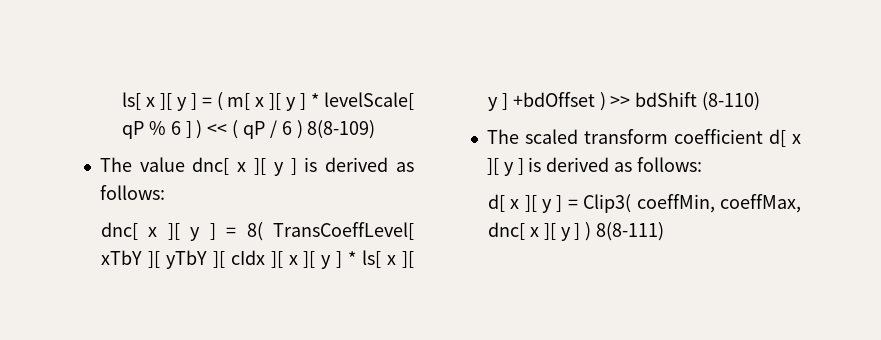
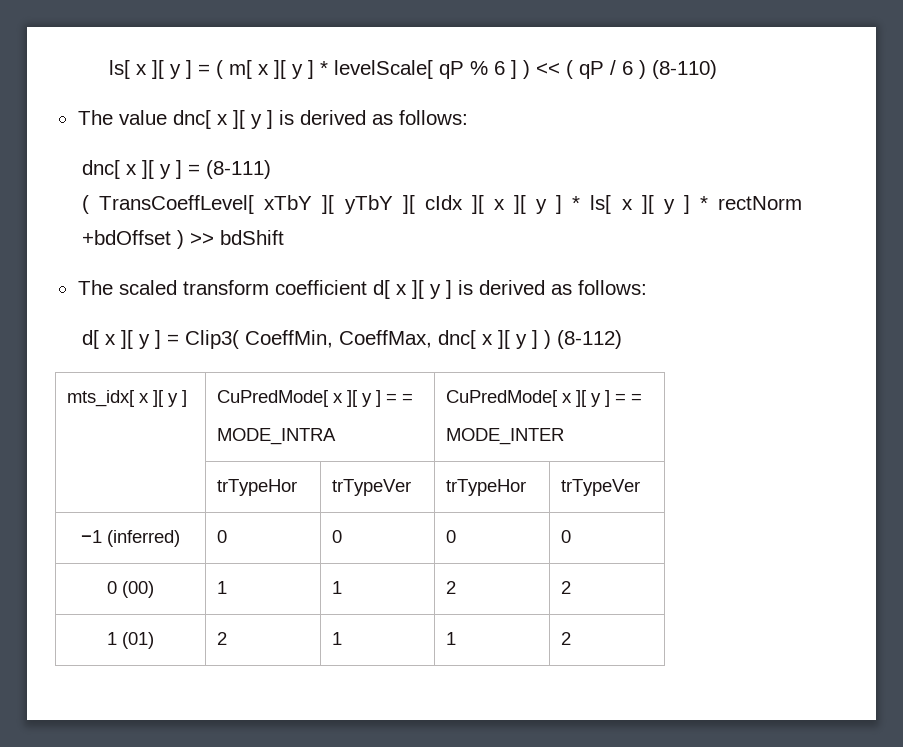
[307,120,376,139] 8(8-109) -> [652,60,718,79] (8-110)
[246,222,263,241] 8( -> [206,160,272,179] [82,195,90,214] (8-111) // (
(508, 101) none -> [699,196,803,210] * rectNorm
[702,92,761,111] (8-110) -> (285, 237) none
[636,194,801,213] coeffMin, coeffMax, -> [245,330,433,348] CoeffMin, CoeffMax,
[596,222,665,241] 8(8-111) -> [557,330,623,349] [66,390,187,407] [216,390,413,407] [216,428,336,445] [445,390,642,407] [445,428,564,445] [216,479,297,496] [331,479,411,496] [445,479,526,496] [560,479,640,496] [81,530,180,547] [216,530,227,543] [331,530,342,543] [445,530,456,543] [560,530,571,543] [107,581,154,598] [216,581,227,594] [331,581,342,594] [445,581,456,594] [560,581,571,594] [107,632,154,649] [216,632,227,645] [331,632,342,645] [445,632,456,645] [560,632,571,645] (8-112) // mts_idx[ x ][ y ] | CuPredMode[ x ][ y ] = = // MODE_INTRA | CuPredMode[ x ][ y ] = = // MODE_INTER // | trTypeHor | trTypeVer | trTypeHor | trTypeVer // −1 (inferred) | 0 | 0 | 0 | 0 // 0 (00) | 1 | 1 | 2 | 2 // 1 (01) | 2 | 1 | 1 | 2

